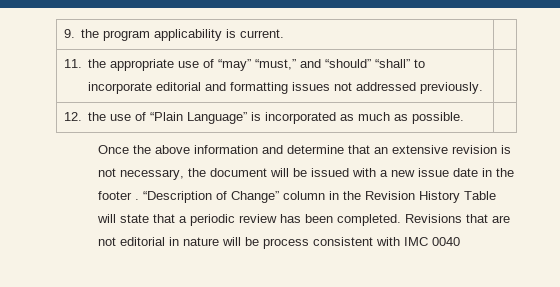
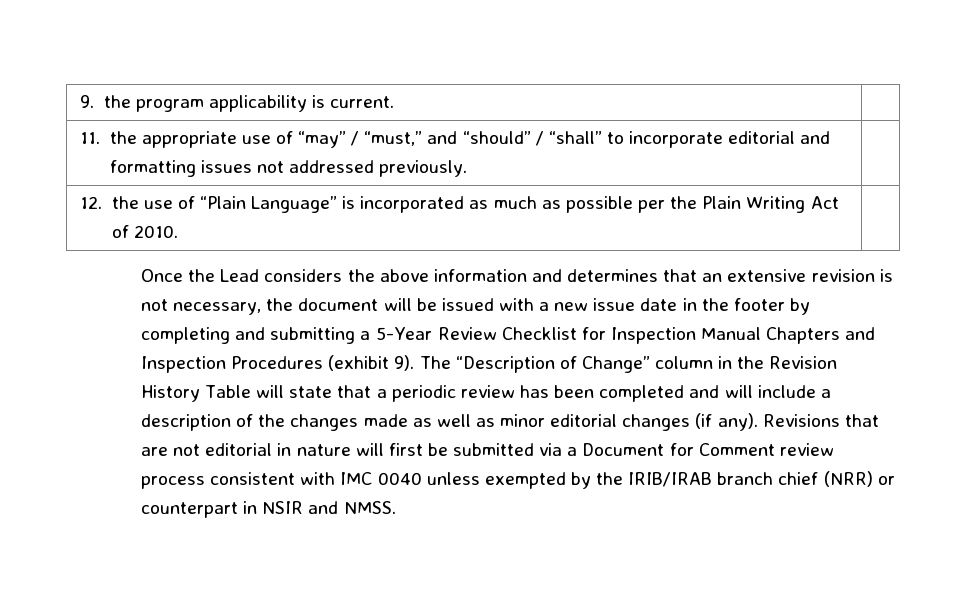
(252, 65) none -> [350,131,360,146] /
(372, 63) none -> [534,131,544,146] /
[412,112,465,124] possible. -> [565,196,839,213] [111,225,178,238] possible per the Plain Writing Act of 2010.
(151, 149) none -> [220,269,375,282] Lead considers the
[286,145,344,154] determine -> [567,269,659,282] determines
[134,199,139,200] . -> [789,298,810,315] [140,327,876,344] [140,355,451,373] by completing and submitting a 5-Year Review Checklist for Inspection Manual Chapters and Inspection Procedures (exhibit 9). The
[336,214,401,226] completed. -> [599,385,831,402] [140,413,758,431] completed and will include a description of the changes made as well as minor editorial changes (if any).
[244,237,259,246] be -> [388,443,834,456] first be submitted via a Document for Comment review
(460, 241) none -> [426,471,895,489] [140,501,396,518] unless exempted by the IRIB/IRAB branch chief (NRR) or counterpart in NSIR and NMSS.

